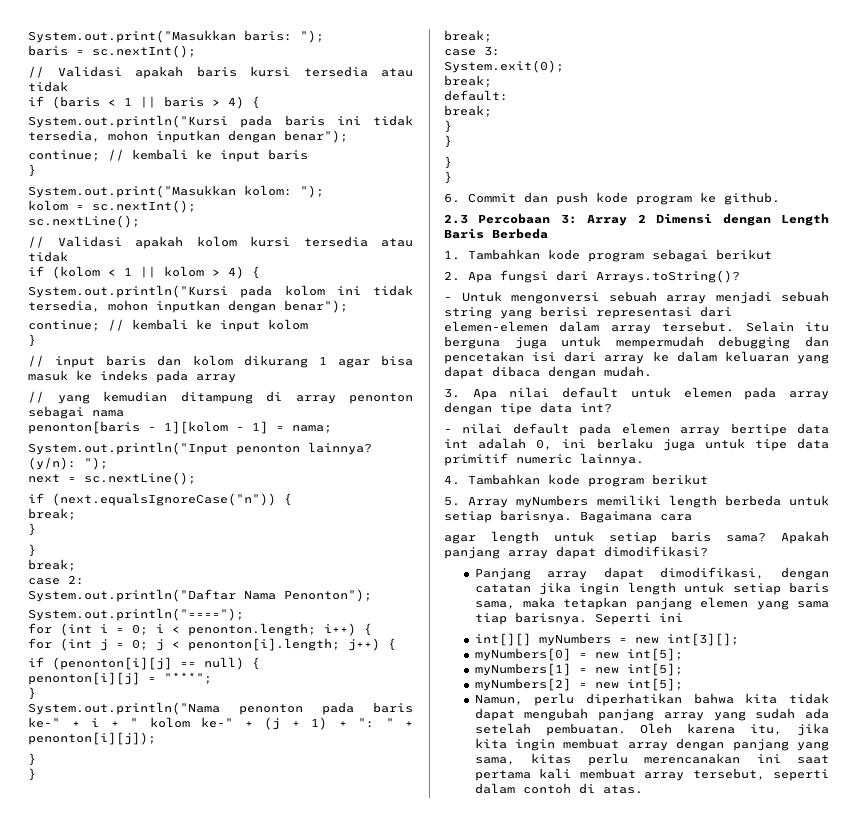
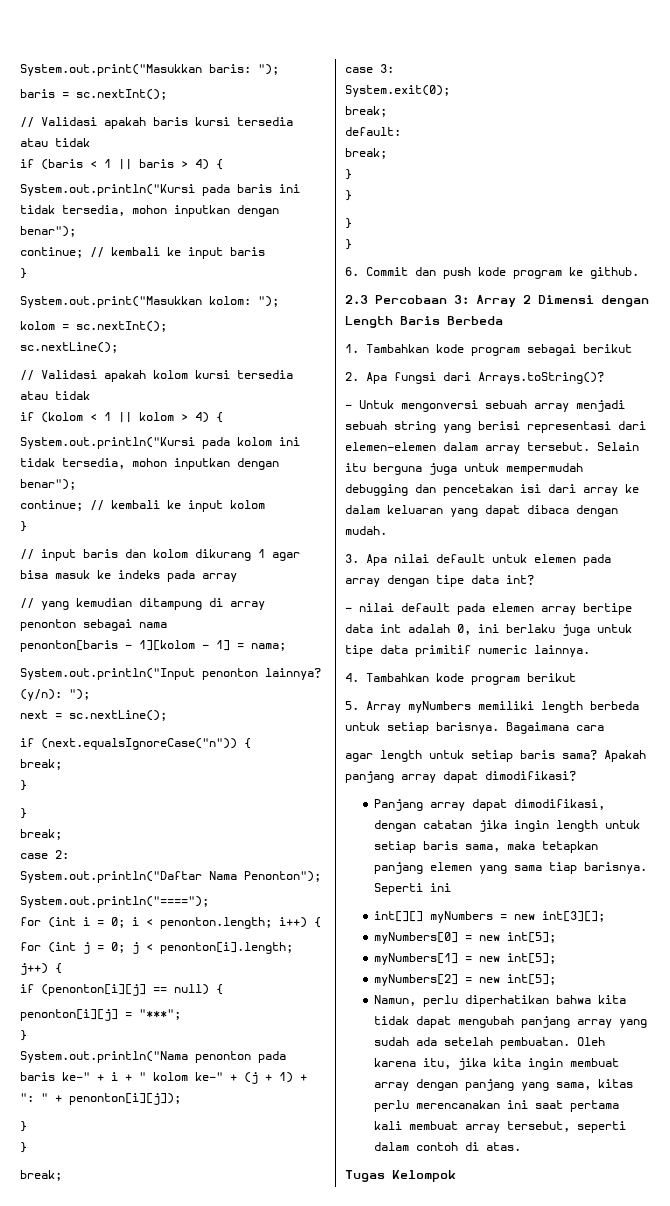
(643, 789) none -> [345,1170,456,1182] // Tugas Kelompok

